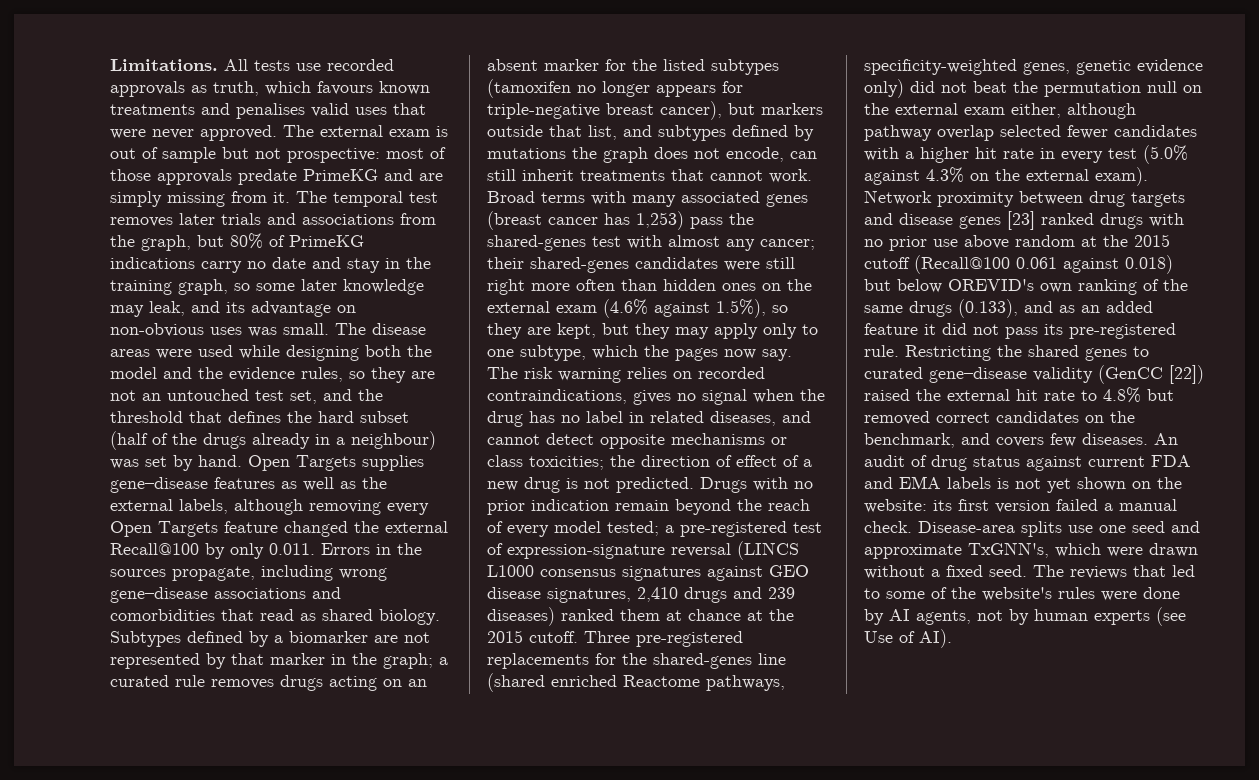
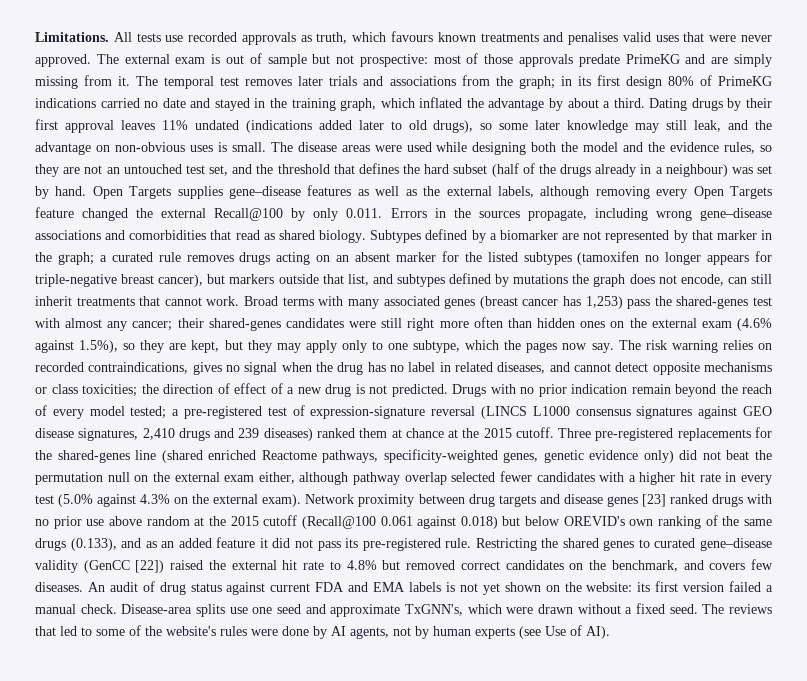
[141,235,224,251] graph, but -> [518,75,662,89] graph; in its first design
[201,261,242,273] carry -> [100,98,140,108] carried
[347,258,380,273] stay -> [214,98,250,111] stayed
(228, 287) none -> [380,97,772,111] [35,119,474,133] which inflated the advantage by about a third. Dating drugs by their first approval leaves 11% undated (indications added later to old drugs),
(144, 311) none -> [666,120,688,130] still
[226,302,245,313] its -> [755,120,772,130] the
[248,327,277,337] was -> [217,142,227,152] is

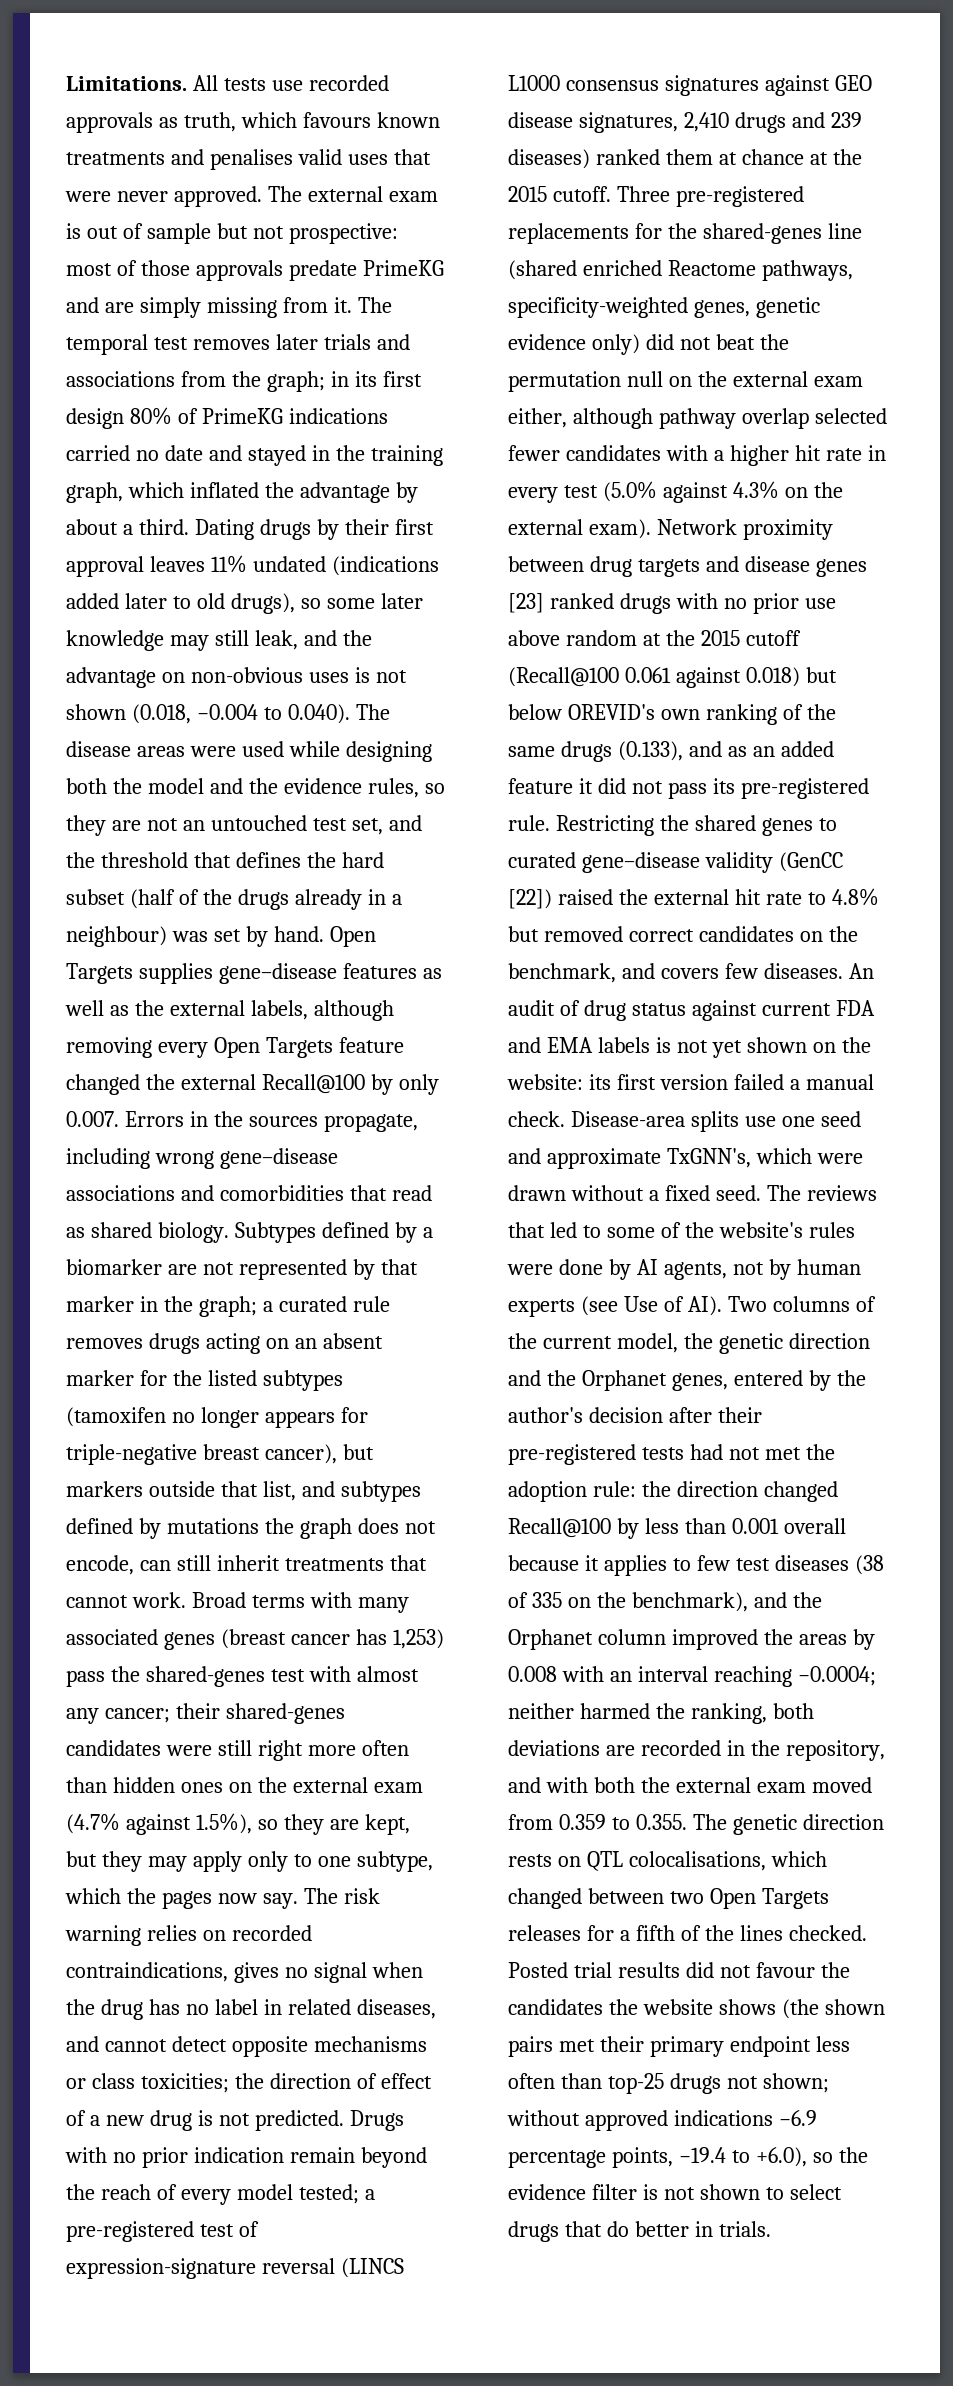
[231,142,266,152] small. -> [375,670,407,683] [66,704,350,724] not shown (0.018, −0.004 to 0.040).
[346,208,383,218] 0.011. -> [66,1111,119,1127] 0.007.
[736,318,772,331] (4.6% -> [66,1813,120,1834] (4.7%
(610, 632) none -> [727,1296,876,1312] [508,1333,870,1354] [508,1370,866,1391] [508,1407,762,1423] [508,1444,835,1465] [508,1481,838,1502] [508,1518,846,1539] [508,1555,884,1576] [508,1592,822,1612] [508,1629,875,1650] [508,1666,876,1687] [508,1703,814,1724] [508,1740,885,1761] [508,1777,872,1793] [508,1814,884,1835] [508,1851,827,1871] [508,1888,829,1909] [508,1925,867,1941] [508,1962,850,1978] [508,1999,885,2019] [508,2036,850,2057] [508,2073,829,2094] [507,2110,817,2131] [508,2147,868,2168] [508,2184,842,2200] [508,2221,771,2242] Two columns of the current model, the genetic direction and the Orphanet genes, entered by the author's decision after their pre-registered tests had not met the adoption rule: the direction changed Recall@100 by less than 0.001 overall because it applies to few test diseases (38 of 335 on the benchmark), and the Orphanet column improved the areas by 0.008 with an interval reaching −0.0004; neither harmed the ranking, both deviations are recorded in the repository, and with both the external exam moved from 0.359 to 0.355. The genetic direction rests on QTL colocalisations, which changed between two Open Targets releases for a fifth of the lines checked. Posted trial results did not favour the candidates the website shows (the shown pairs met their primary endpoint less often than top-25 drugs not shown; without approved indications −6.9 percentage points, −19.4 to +6.0), so the evidence filter is not shown to select drugs that do better in trials.

